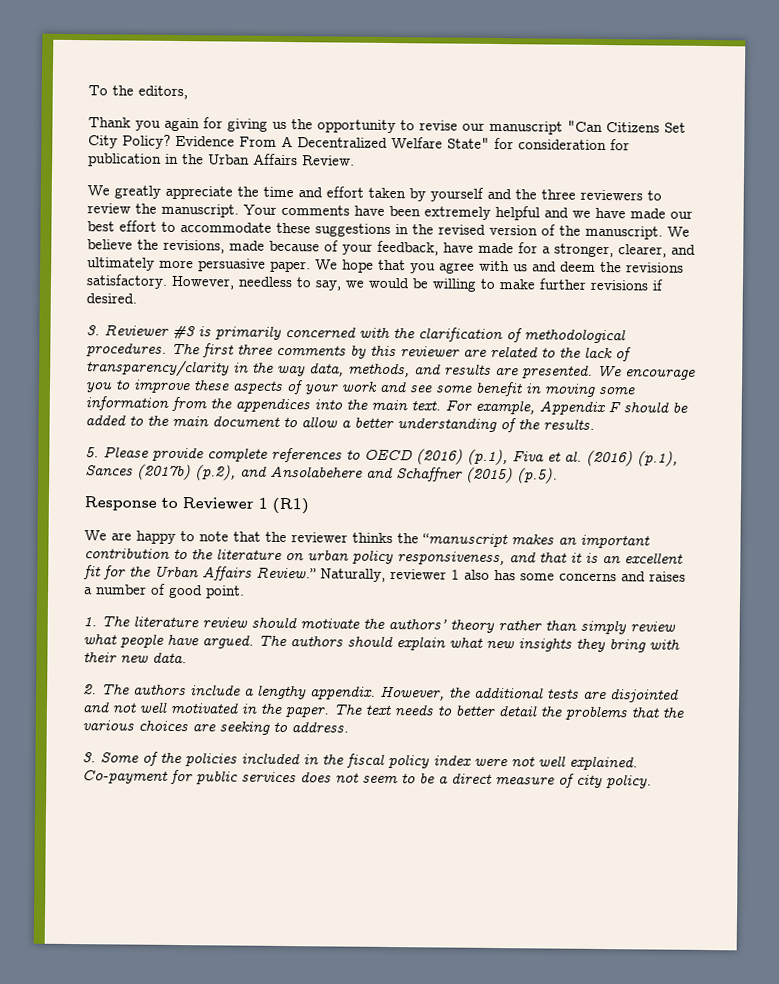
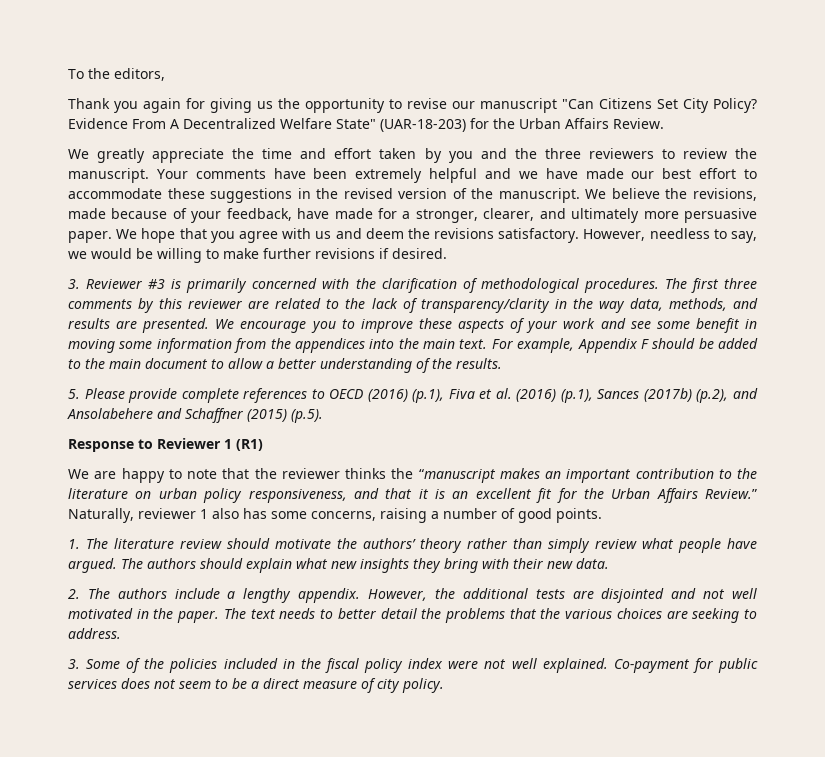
[494,137,630,151] [88,153,179,167] for consideration for publication in -> [380,118,489,132] (UAR-18-203) for
[430,187,484,202] yourself -> [448,151,473,163] you
[559,571,686,582] concerns and raises -> [311,508,427,523] concerns, raising
[205,585,245,599] point. -> [556,508,602,523] points.

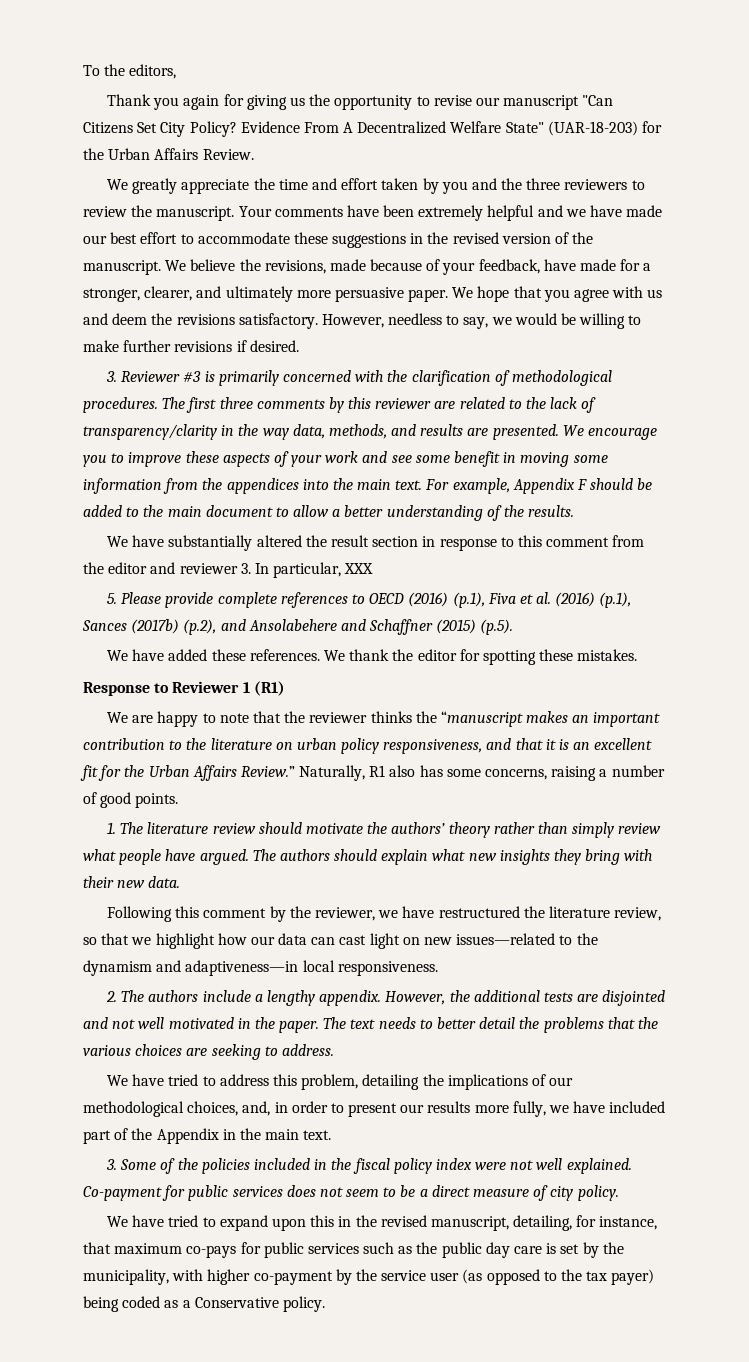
(502, 363) none -> [107,535,645,551] [83,562,374,578] // We have substantially altered the result section in response to this comment from the editor and reviewer 3. In particular, XXX
(323, 416) none -> [107,649,638,665] // We have added these references. We thank the editor for spotting these mistakes.
[138,508,208,519] reviewer 1 -> [369,765,386,777] R1
(609, 563) none -> [107,906,662,922] [83,933,598,949] [83,960,438,976] // Following this comment by the reviewer, we have restructured the literature review, so that we highlight how our data can cast light on new issues—related to the dynamism and adaptiveness—in local responsiveness.
(121, 633) none -> [107,1074,574,1090] [83,1101,666,1117] [83,1128,332,1144] // We have tried to address this problem, detailing the implications of our methodological choices, and, in order to present our results more fully, we have included part of the Appendix in the main text.
(444, 685) none -> [107,1215,658,1231] [83,1242,624,1258] [83,1269,655,1285] [83,1296,325,1312] // We have tried to expand upon this in the revised manuscript, detailing, for instance, that maximum co-pays for public services such as the public day care is set by the municipality, with higher co-payment by the service user (as opposed to the tax payer) being coded as a Conservative policy.

